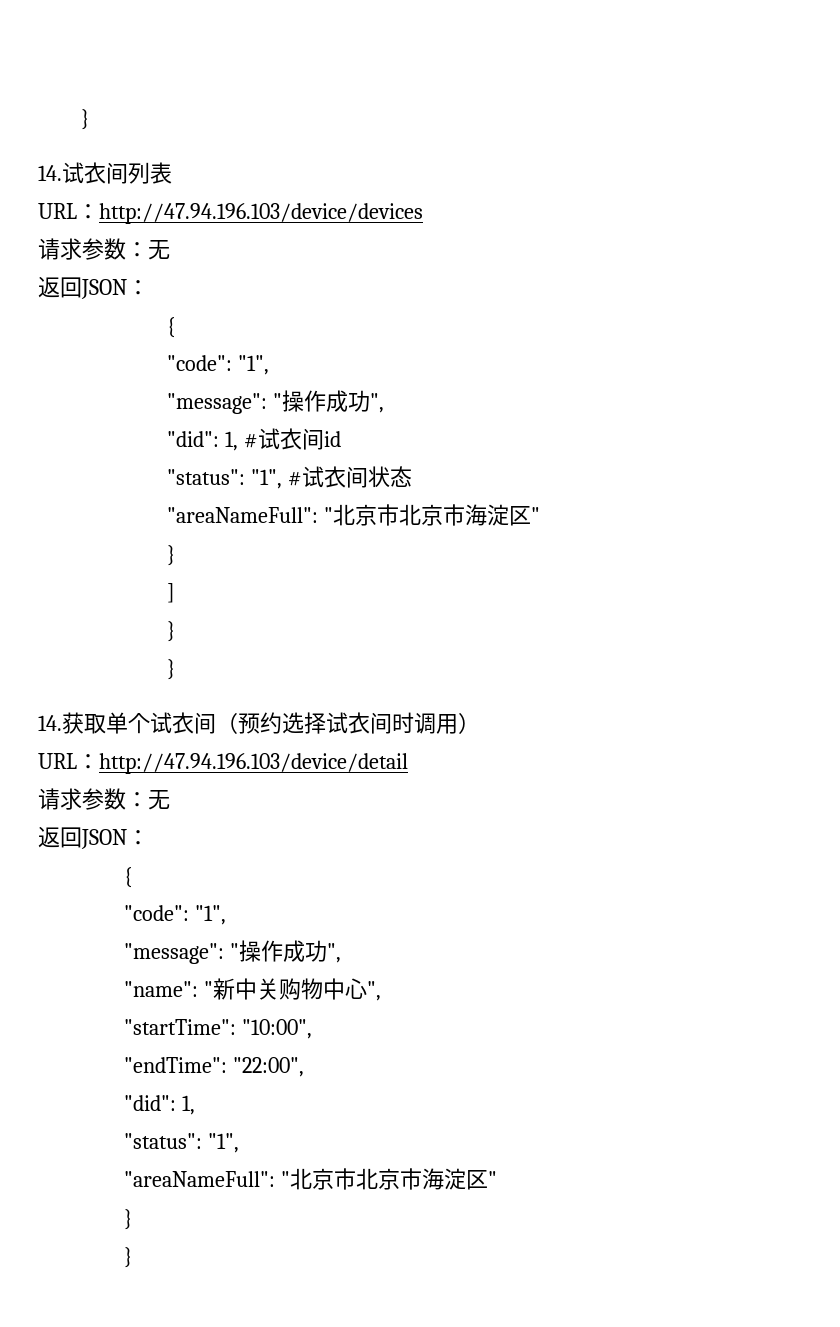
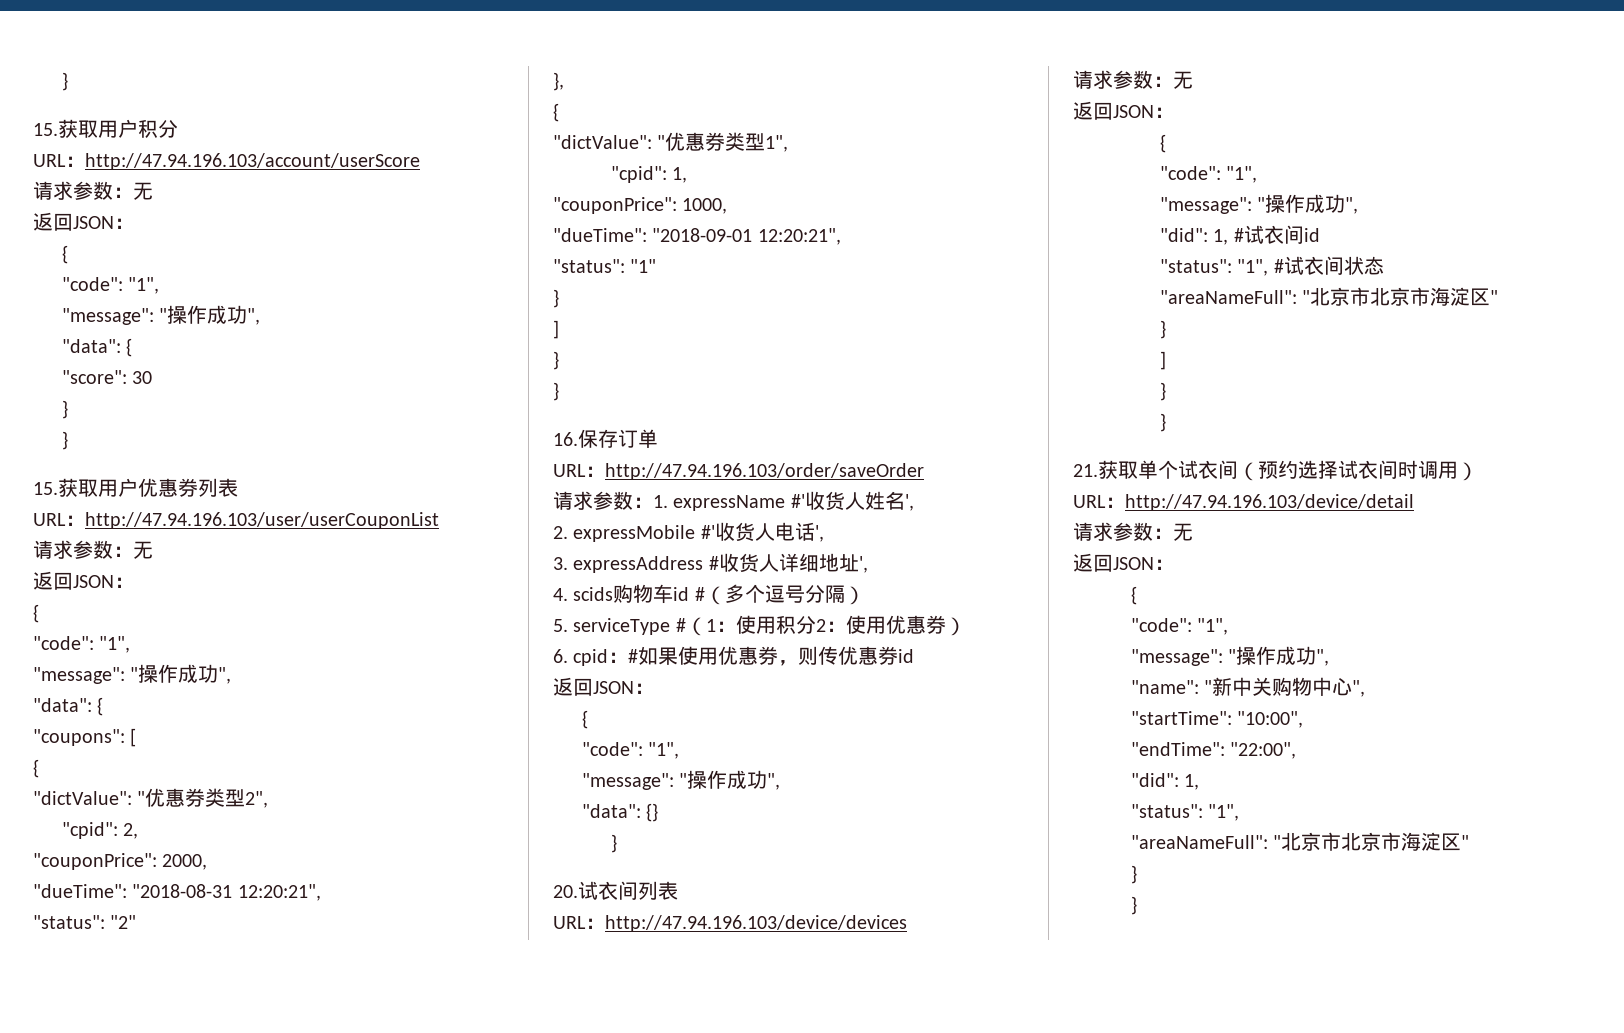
[81,109,91,130] [38,165,62,181] } // 14. -> [61,72,68,91] [33,119,178,138] [33,153,420,170] [33,181,153,200] [33,212,134,231] [61,245,68,264] [61,277,160,294] [61,305,261,325] [61,338,133,357] [61,370,153,384] [61,400,68,419] [61,431,68,450] [33,478,238,497] [33,512,439,529] [33,540,153,559] [33,571,134,590] [33,604,39,623] [33,636,131,653] [33,664,232,684] [33,697,104,716] [33,728,137,747] [33,759,39,778] [33,788,269,808] [61,822,139,839] [33,853,208,870] [33,884,321,901] [33,915,137,929] [553,72,564,91] [553,103,559,122] [553,132,789,152] [610,166,688,183] [553,197,728,214] [553,228,841,245] [553,259,657,273] [553,289,559,308] [553,320,559,339] [553,351,559,370] [553,382,559,401] [553,429,658,448] [553,463,924,480] [553,491,914,511] [553,522,824,542] [553,553,868,573] [553,584,865,605] [553,615,966,636] [553,646,915,666] [553,677,654,696] [581,710,588,729] [581,742,680,759] [581,770,781,790] [581,803,659,822] [610,834,617,853] [553,885,578,898] } // 15.获取用户积分 // URL：http://47.94.196.103/account/userScore // 请求参数：无 // 返回JSON： // { // "code": "1", // "message": "操作成功", // "data": { // "score": 30 // } // } // 15.获取用户优惠券列表 // URL：http://47.94.196.103/user/userCouponList // 请求参数：无 // 返回JSON： // { // "code": "1", // "message": "操作成功", // "data": { // "coupons": [ // { // "dictValue": "优惠券类型2", // "cpid": 2, // "couponPrice": 2000, // "dueTime": "2018-08-31 12:20:21", // "status": "2" // }, // { // "dictValue": "优惠券类型1", // "cpid": 1, // "couponPrice": 1000, // "dueTime": "2018-09-01 12:20:21", // "status": "1" // } // ] // } // } // 16.保存订单 // URL：http://47.94.196.103/order/saveOrder // 请求参数：1. expressName #'收货人姓名', // 2. expressMobile #'收货人电话', // 3. expressAddress #收货人详细地址', // 4. scids购物车id #（多个逗号分隔） // 5. serviceType #（1：使用积分2：使用优惠券） // 6. cpid：#如果使用优惠券，则传优惠券id // 返回JSON： // { // "code": "1", // "message": "操作成功", // "data": {} // } // 20.
[38,715,62,731] 14. -> [1073,464,1098,477] 21.

